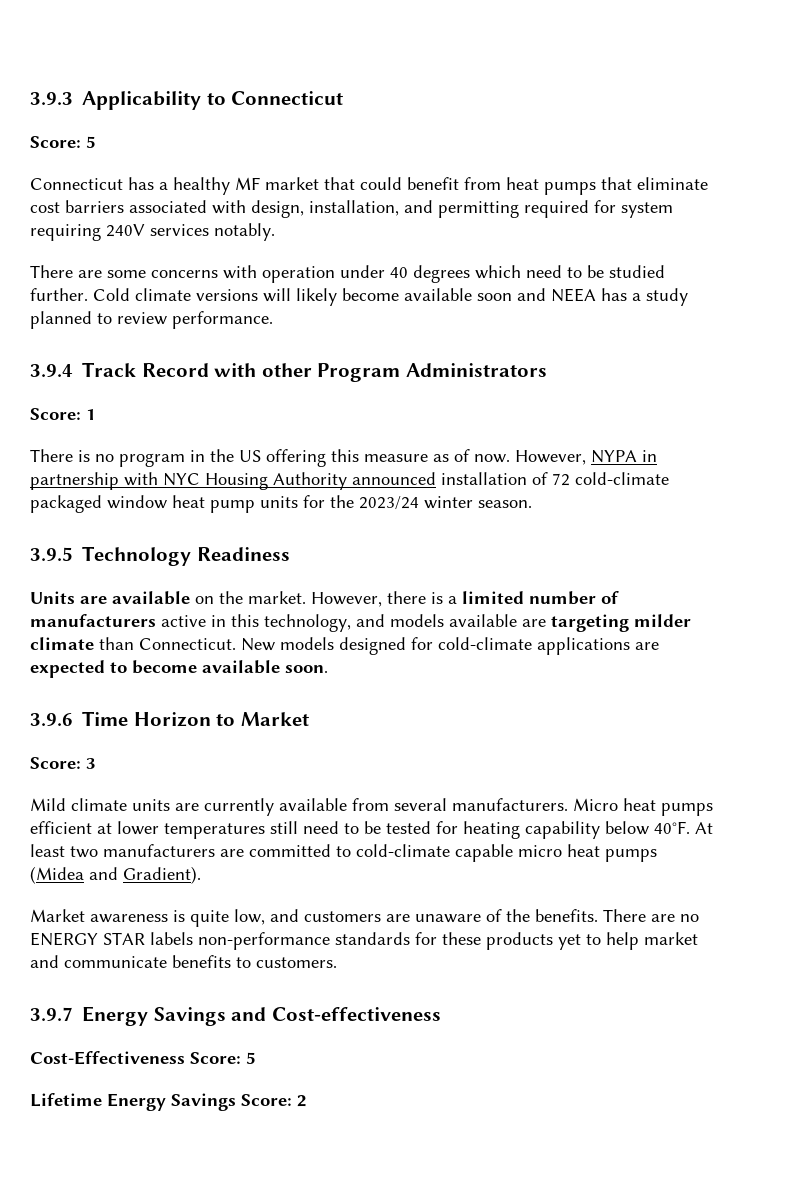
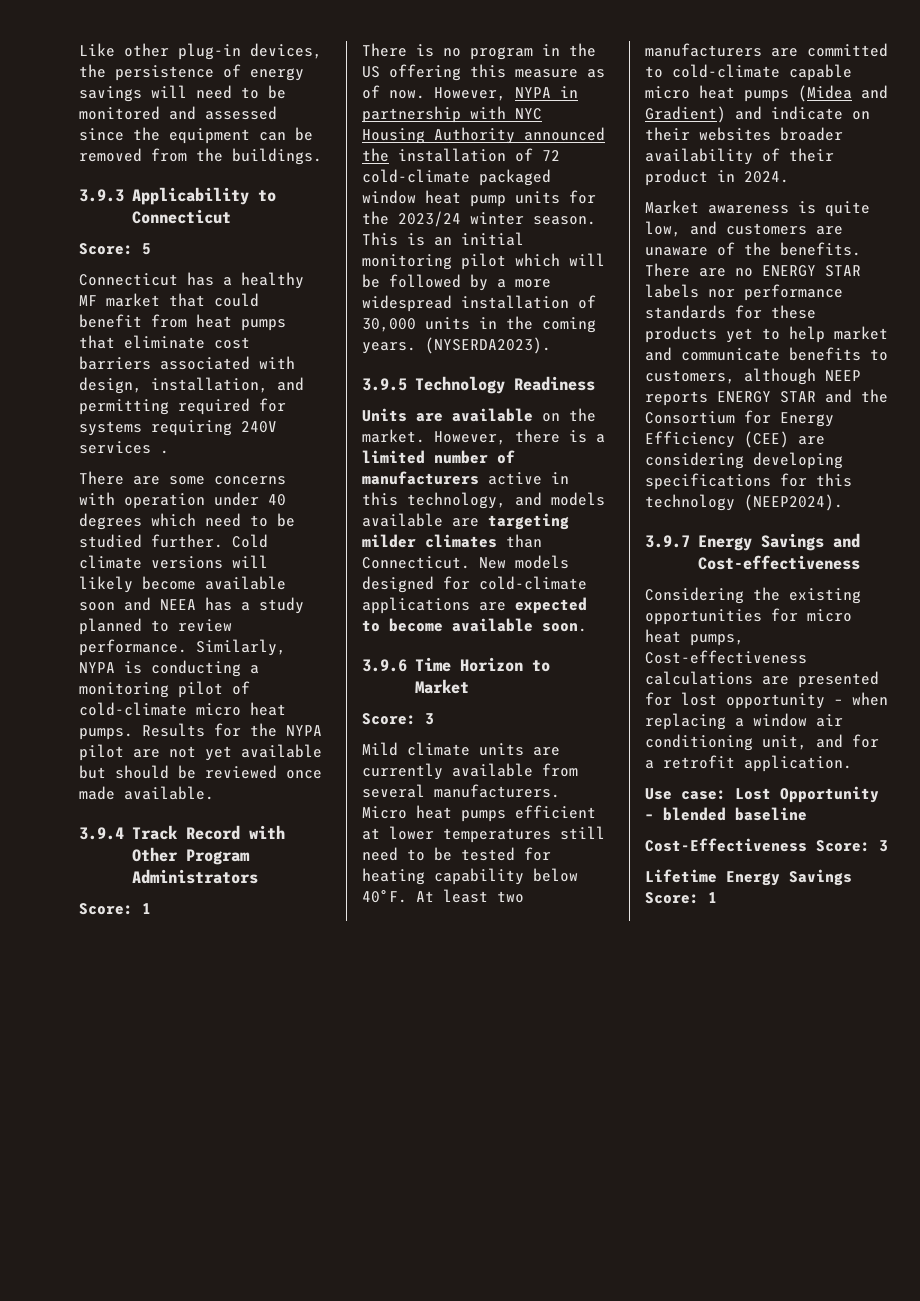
(30, 98) none -> [79,43,322,60] [79,64,304,81] [79,85,286,102] [79,106,277,120] [79,127,313,144] [79,148,322,165] Like other plug-in devices, the persistence of energy savings will need to be monitored and assessed since the equipment can be removed from the buildings. //
[621,202,673,218] system -> [79,421,142,436] systems
[214,223,275,241] notably. -> [160,450,169,454] .
(273, 320) none -> [196,639,286,656] [79,660,259,677] [79,681,250,698] [79,702,286,716] [79,723,322,740] [79,744,322,761] [79,765,322,779] [79,786,214,800] Similarly, NYPA is conducting a monitoring pilot of cold-climate micro heat pumps. Results for the NYPA pilot are not yet available but should be reviewed once made available.
[261,363,312,377] other -> [131,847,178,862] Other
(436, 478) none -> [362,148,389,162] the
(532, 504) none -> [362,232,524,246] [362,253,605,270] [362,274,551,291] [362,295,596,312] [362,316,596,333] [362,337,551,354] This is an initial monitoring pilot which will be followed by a more widespread installation of 30,000 units in the coming years. (NYSERDA2023).
[30,637,94,650] climate -> [425,534,497,548] climates
[123,866,201,884] Gradient). -> [645,106,870,123] [645,127,843,141] [645,148,834,165] [645,169,789,186] Gradient) and indicate on their websites broader availability of their product in 2024.
[198,932,330,950] non-performance -> [708,284,843,301] nor performance
[256,957,337,968] customers. -> [645,368,861,385] [645,389,888,406] [645,410,834,427] [645,431,825,448] [645,452,843,469] [645,473,852,490] [645,494,843,511] customers, although NEEP reports ENERGY STAR and the Consortium for Energy Efficiency (CEE) are considering developing specifications for this technology (NEEP2024).
(441, 1014) none -> [645,587,861,604] [645,608,852,625] [645,629,744,646] [645,650,807,664] [645,671,879,688] [645,692,888,709] [645,713,843,730] [645,734,879,751] [645,755,852,772] [645,786,879,803] [645,807,807,821] // Considering the existing opportunities for micro heat pumps, Cost-effectiveness calculations are presented for lost opportunity – when replacing a window air conditioning unit, and for a retrofit application. // Use case: Lost Opportunity – blended baseline
[246,1052,256,1064] 5 -> [879,840,888,852] 3
[297,1095,307,1107] 2 -> [708,892,717,903] 1

